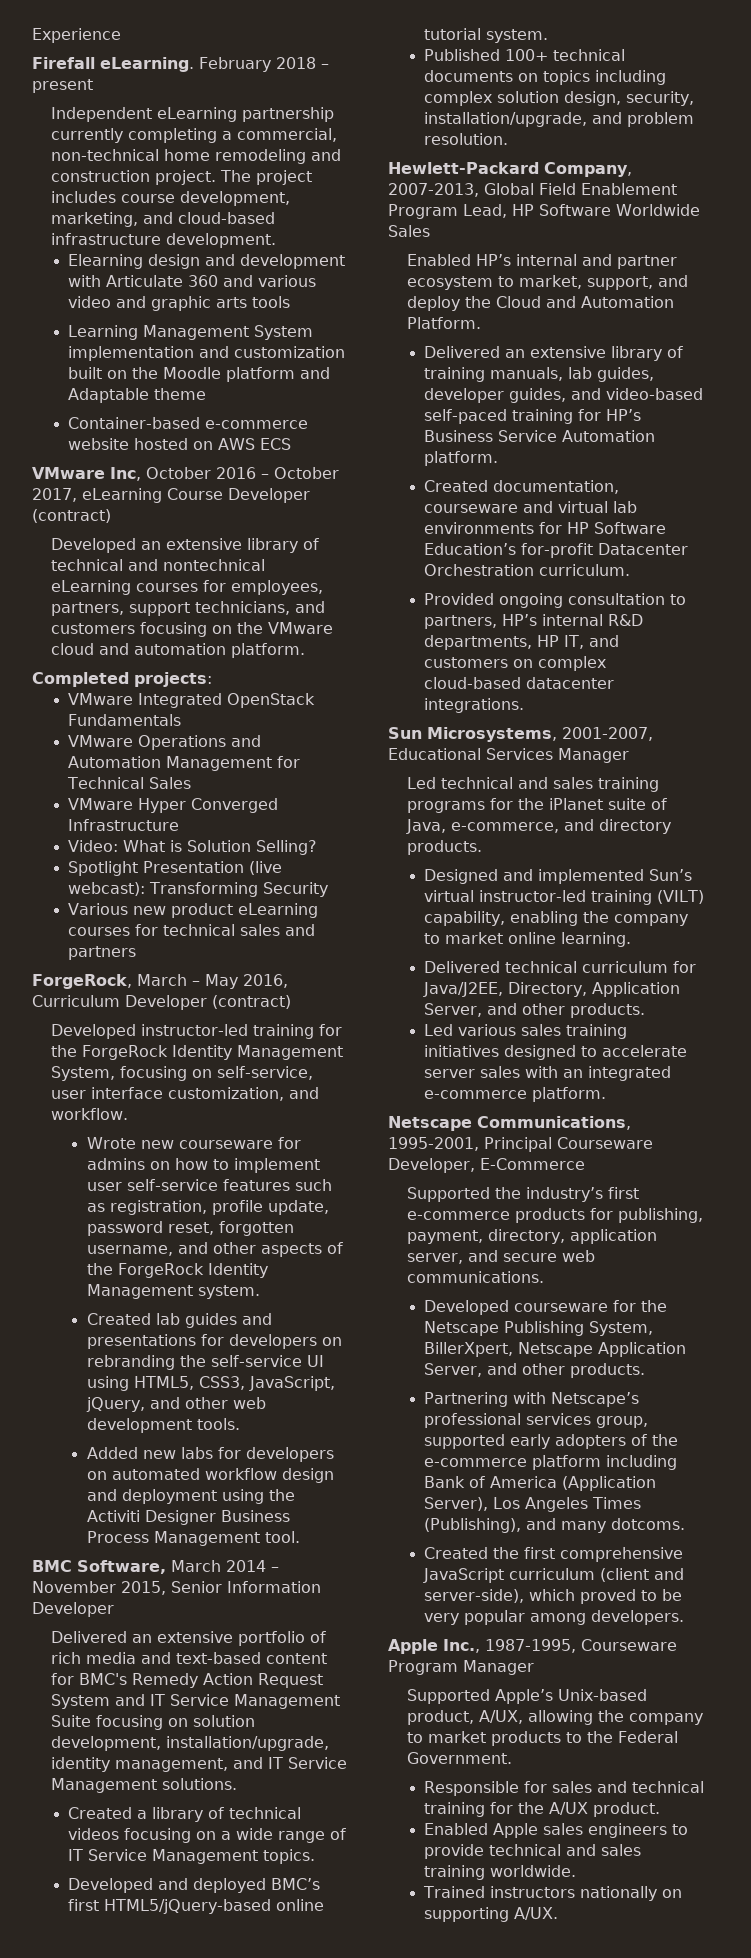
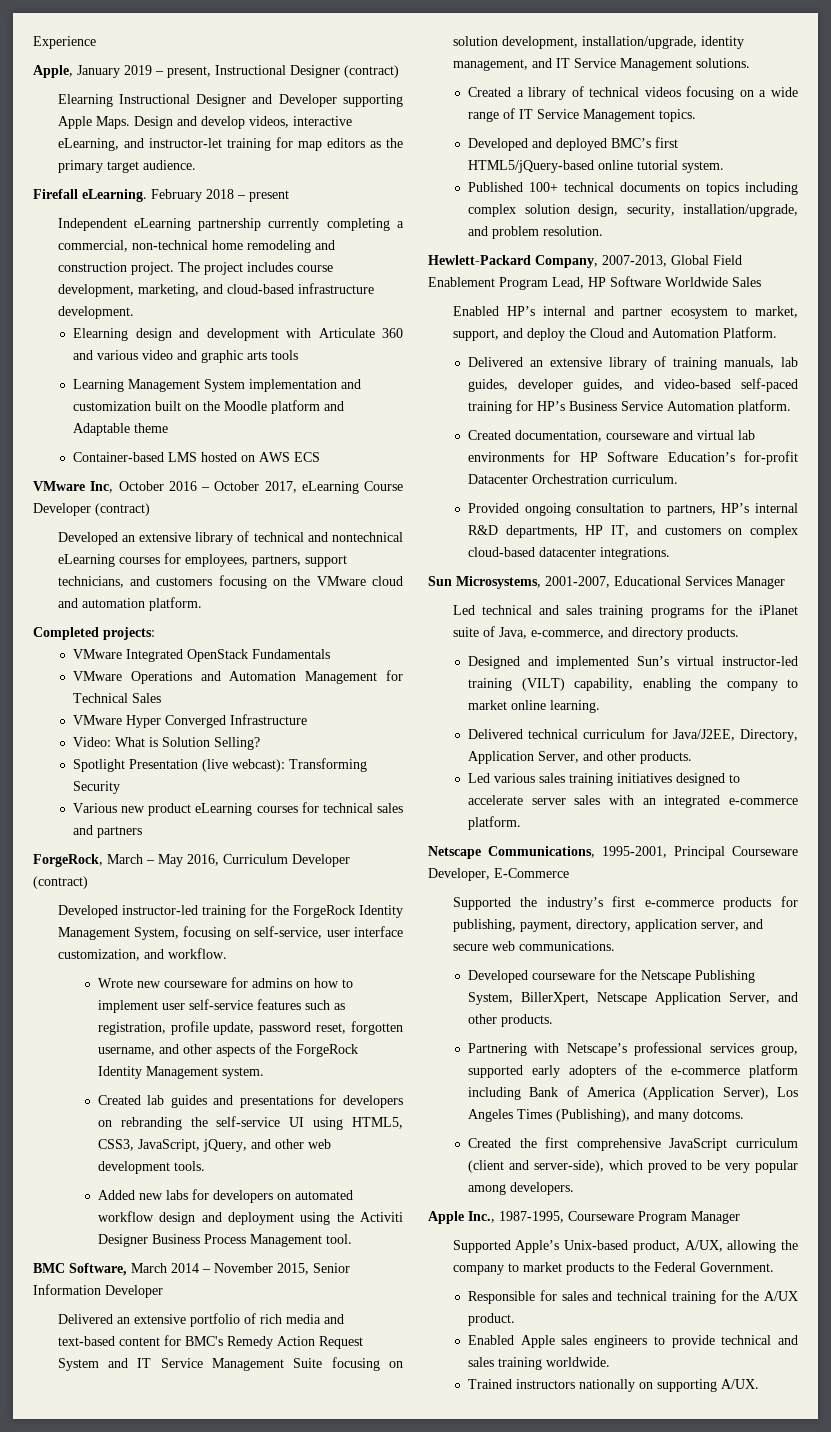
(121, 35) none -> [33,65,399,78] [57,94,403,107] [57,116,352,129] [57,137,404,151] [57,160,196,173] // Apple, January 2019 – present, Instructional Designer (contract) // Elearning Instructional Designer and Developer supporting Apple Maps. Design and develop videos, interactive eLearning, and instructor-let training for map editors as the primary target audience.
[205,420,309,429] [68,438,130,450] e-commerce website -> [168,452,198,462] LMS

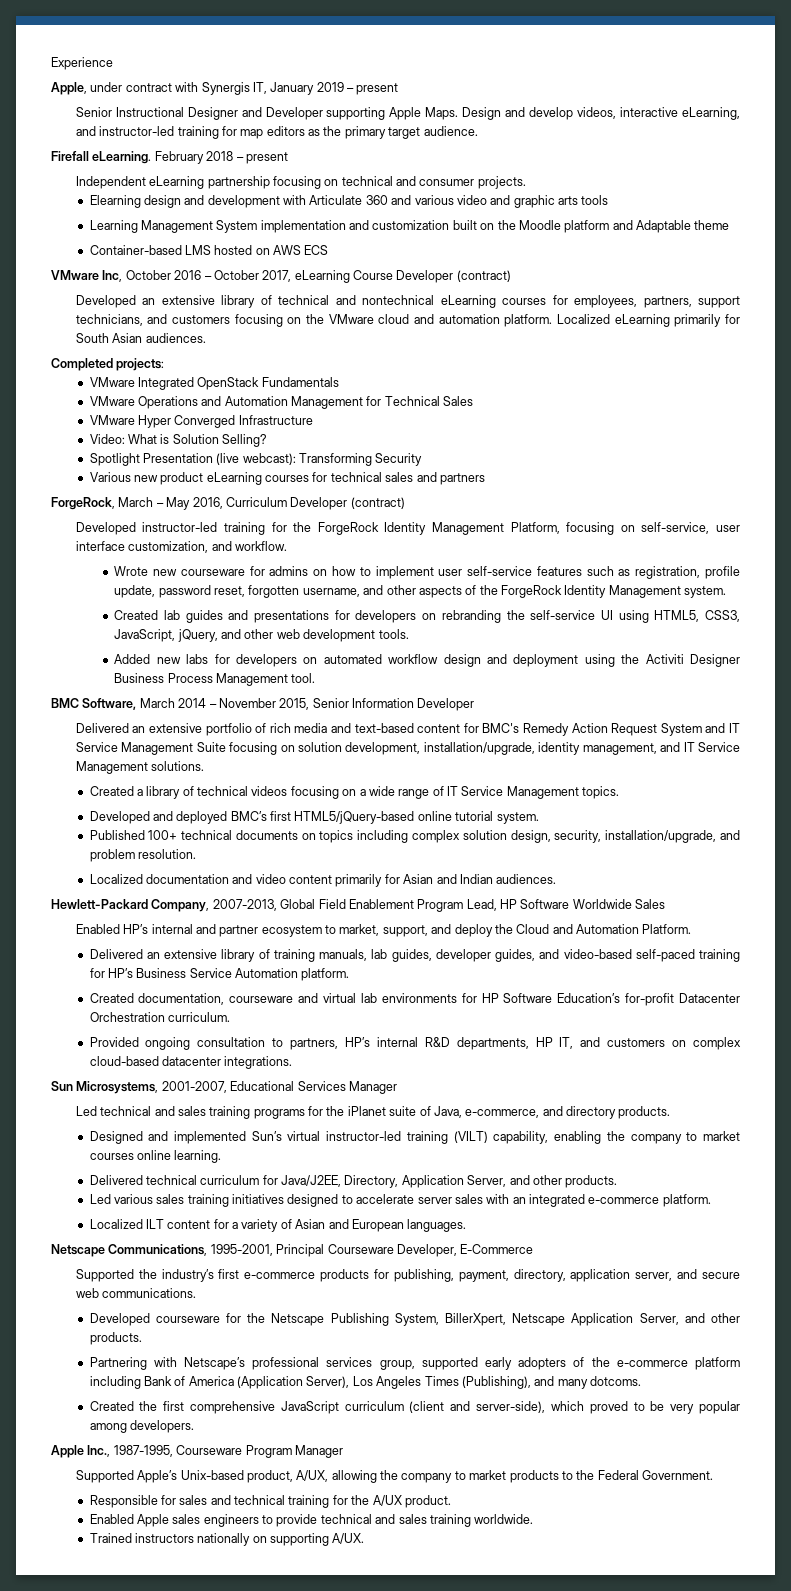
[77,65,399,78] [57,94,113,107] January 2019 – present, Instructional Designer (contract) // Elearning -> [90,82,399,95] [75,107,112,117] under contract with Synergis IT, January 2019 – present // Senior
[148,138,222,148] instructor-let -> [99,126,175,136] instructor-led
[268,218,404,231] [57,240,335,253] [57,262,333,275] [57,283,374,297] [57,306,134,319] currently completing a commercial, non-technical home remodeling and construction project. The project includes course development, marketing, and cloud-based infrastructure development. -> [272,176,526,189] focusing on technical and consumer projects.
(202, 604) none -> [557,314,740,327] [75,333,206,343] Localized eLearning primarily for South Asian audiences.
[134,927,180,940] System, -> [510,522,560,534] Platform,
(604, 231) none -> [89,874,557,887] // Localized documentation and video content primarily for Asian and Indian audiences.
(508, 705) none -> [89,1153,134,1160] courses
(522, 823) none -> [89,1219,467,1232] // Localized ILT content for a variety of Asian and European languages.

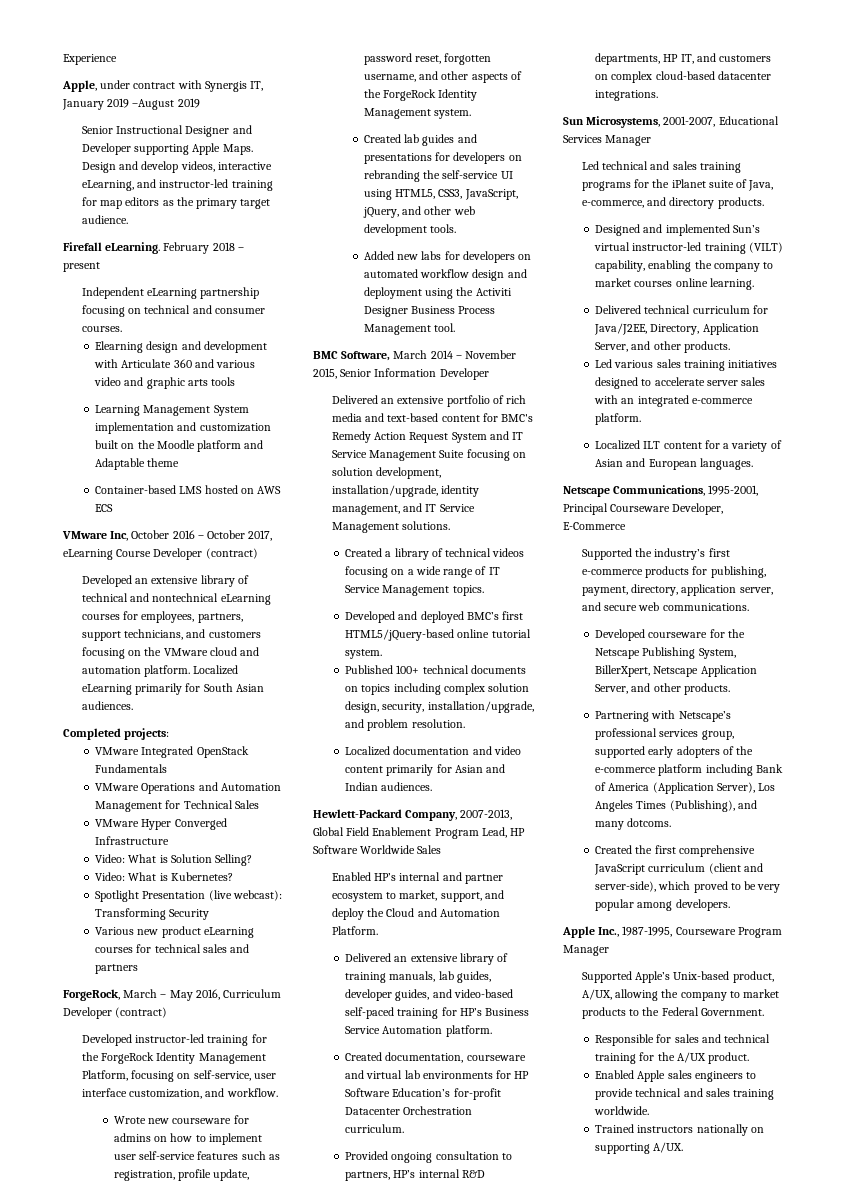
[347,83,399,95] – present -> [132,98,200,110] –August 2019
[477,176,526,189] projects. -> [81,326,122,332] courses.
(268, 440) none -> [95,872,233,881] // Video: What is Kubernetes?

